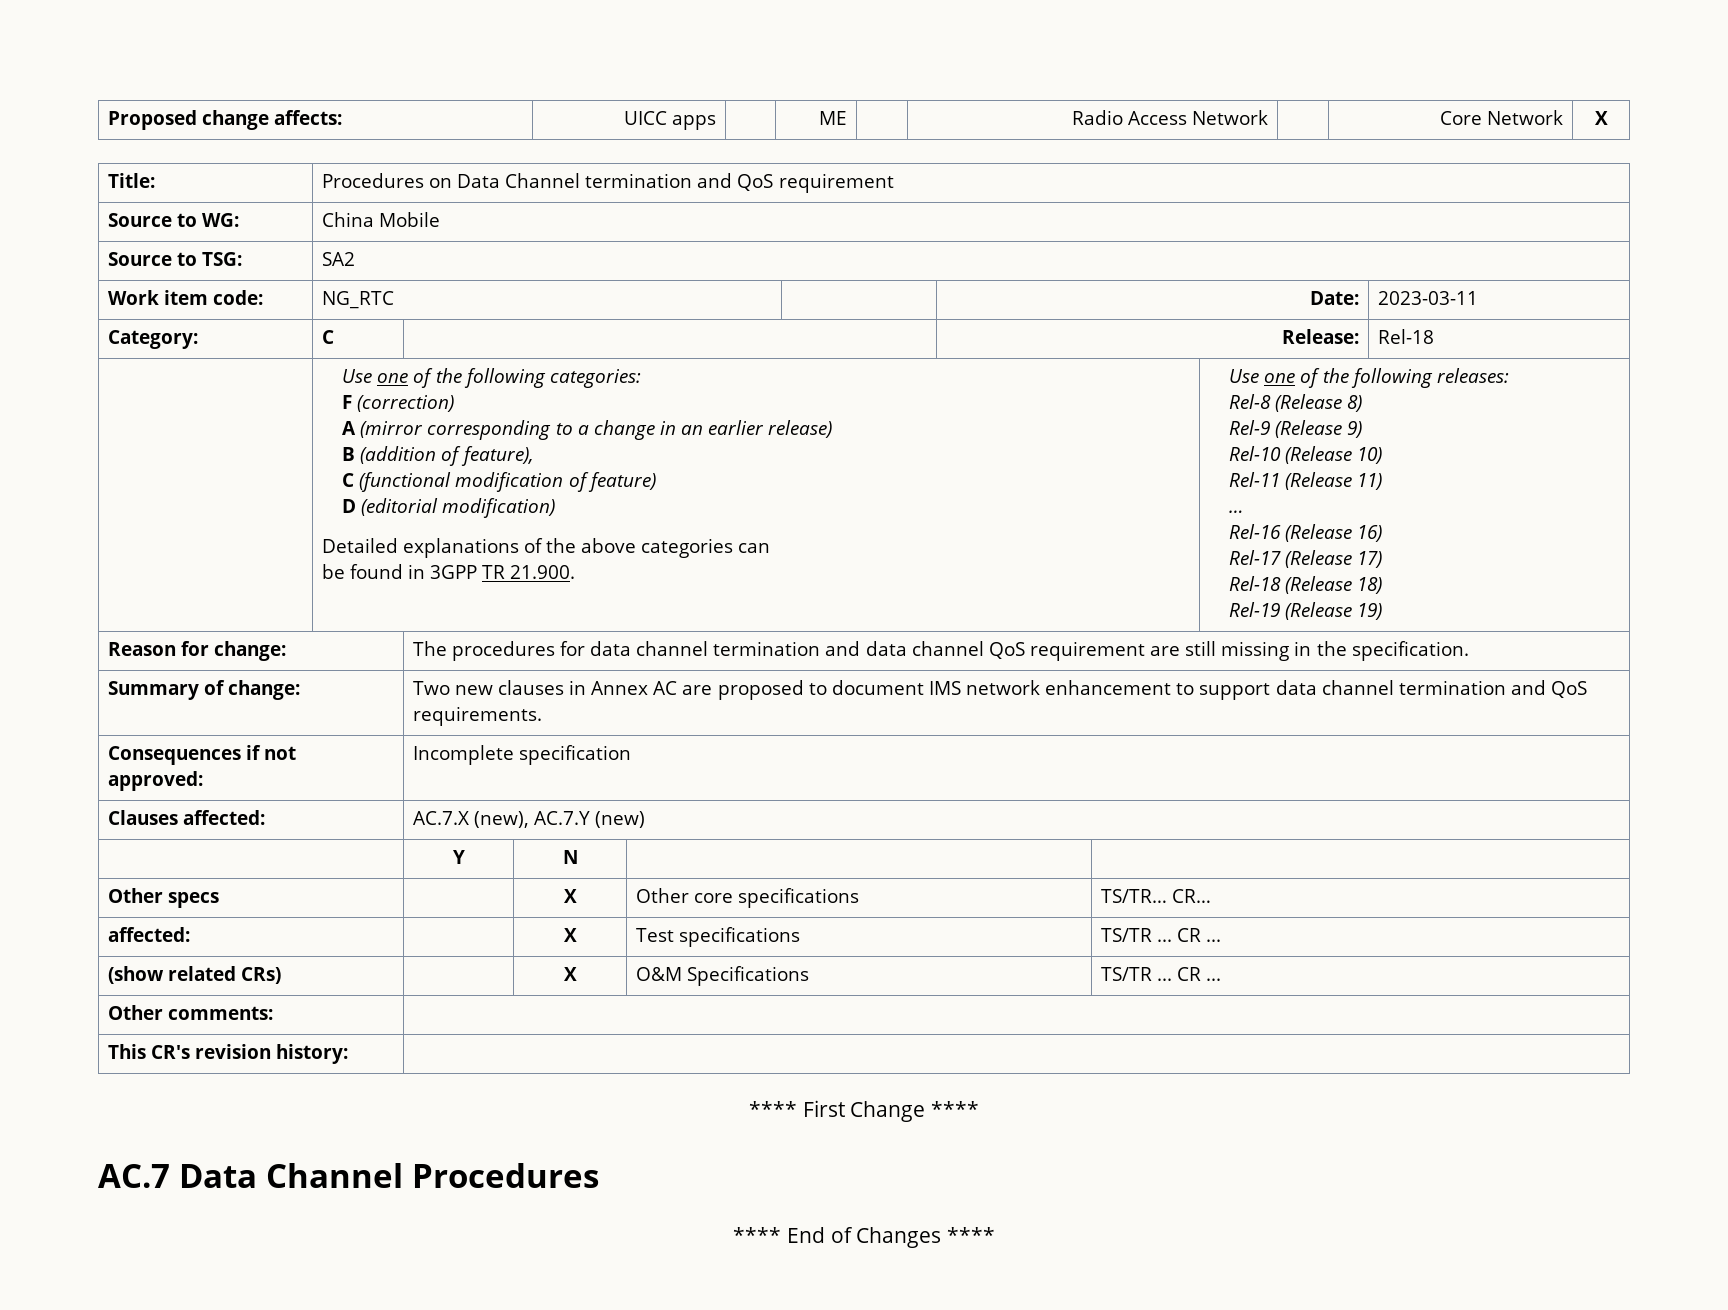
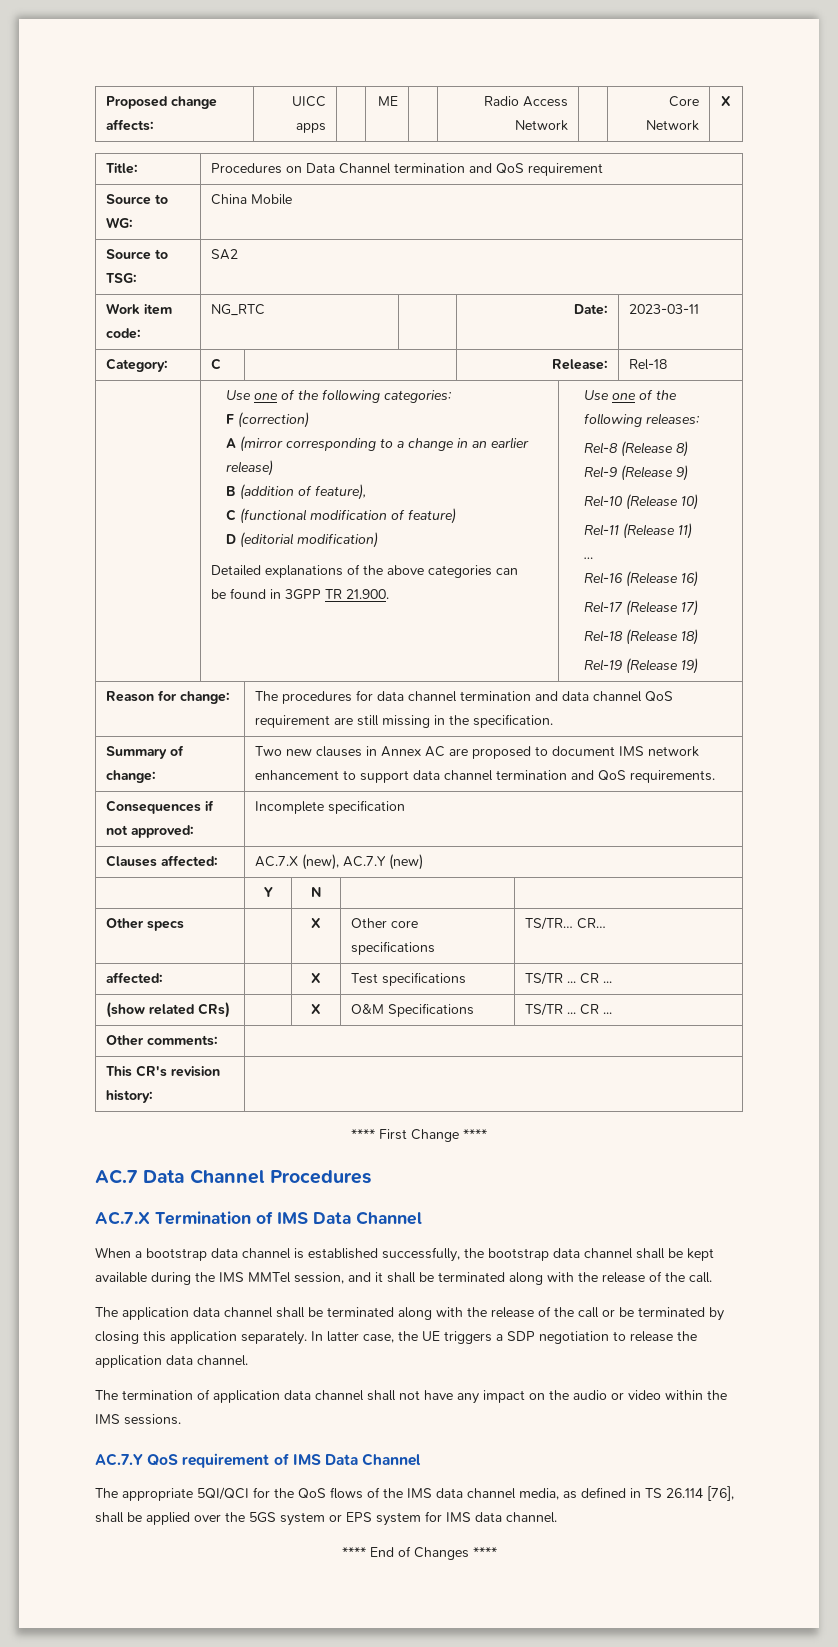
(599, 1175) none -> [95,1211,422,1225] [95,1247,714,1262] [95,1271,712,1285] [95,1306,724,1321] [95,1331,697,1345] [95,1355,248,1368] [95,1389,727,1404] [95,1414,181,1425] [95,1453,422,1468] [95,1486,734,1501] [95,1511,557,1526] // AC.7.X Termination of IMS Data Channel // When a bootstrap data channel is established successfully, the bootstrap data channel shall be kept available during the IMS MMTel session, and it shall be terminated along with the release of the call. // The application data channel shall be terminated along with the release of the call or be terminated by closing this application separately. In latter case, the UE triggers a SDP negotiation to release the application data channel. // The termination of application data channel shall not have any impact on the audio or video within the IMS sessions. // AC.7.Y QoS requirement of IMS Data Channel // The appropriate 5QI/QCI for the QoS flows of the IMS data channel media, as defined in TS 26.114 [76], shall be applied over the 5GS system or EPS system for IMS data channel.

